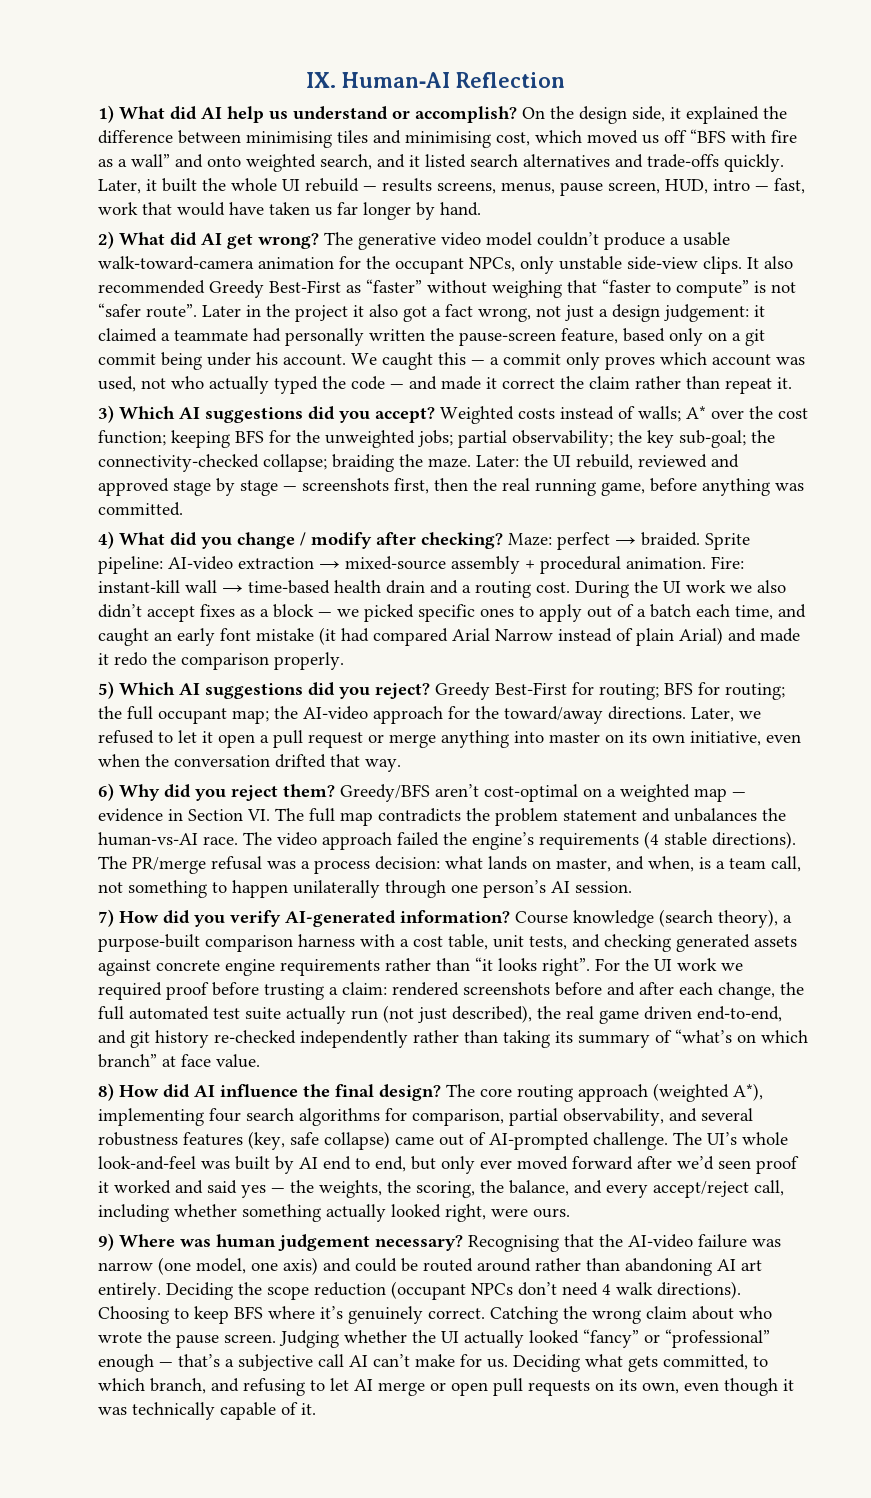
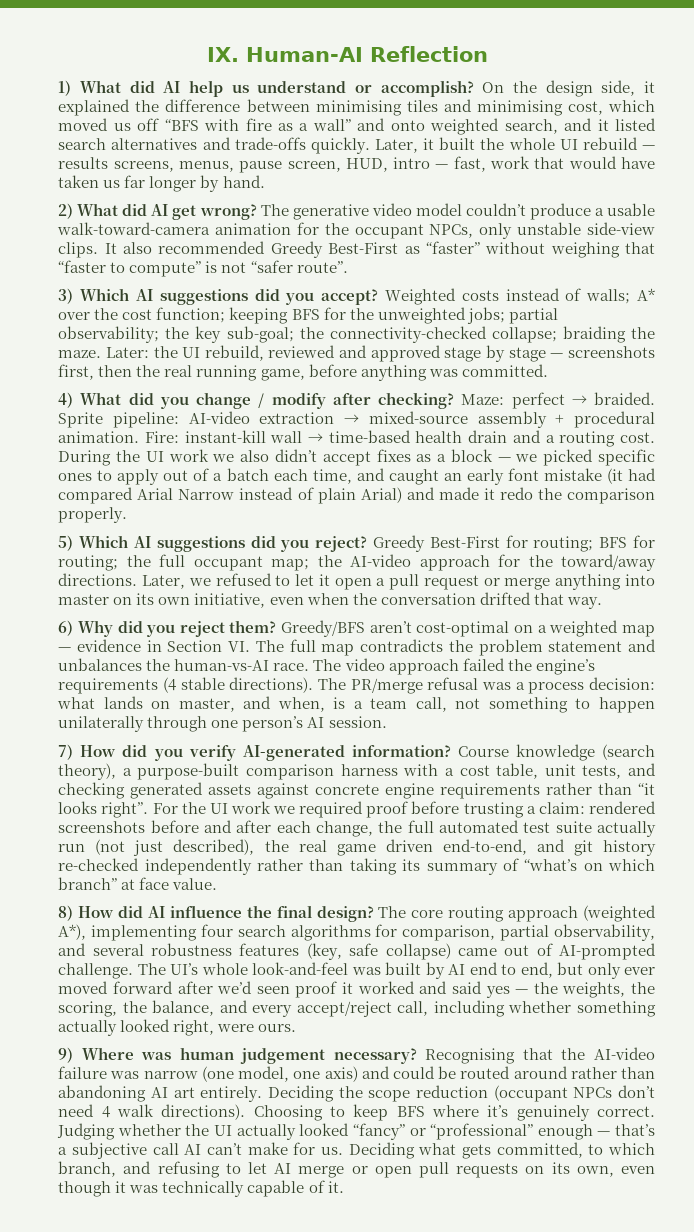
[202,304,766,322] [98,328,766,346] [98,352,806,370] [98,376,793,394] Later in the project it also got a fact wrong, not just a design judgement: it claimed a teammate had personally written the pause-screen feature, based only on a git commit being under his account. We caught this — a commit only proves which account was used, not who actually typed the code — and made it correct the claim rather than repeat it. -> (348, 267) none
[490,1306,773,1324] [98,1330,277,1348] Catching the wrong claim about who wrote the pause screen. -> (655, 1111) none

